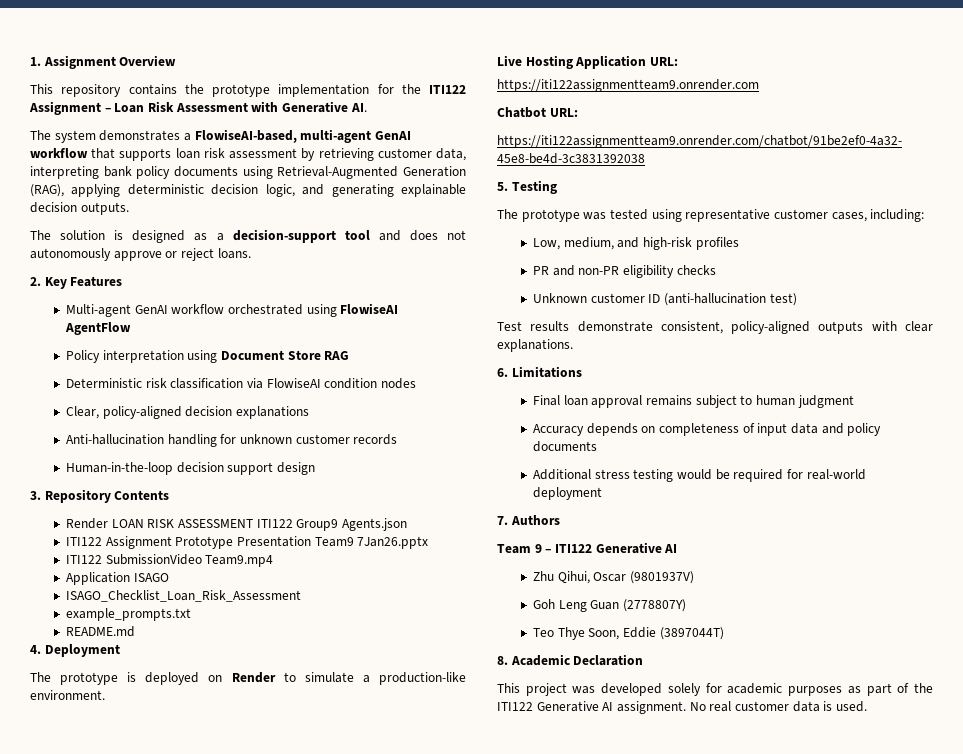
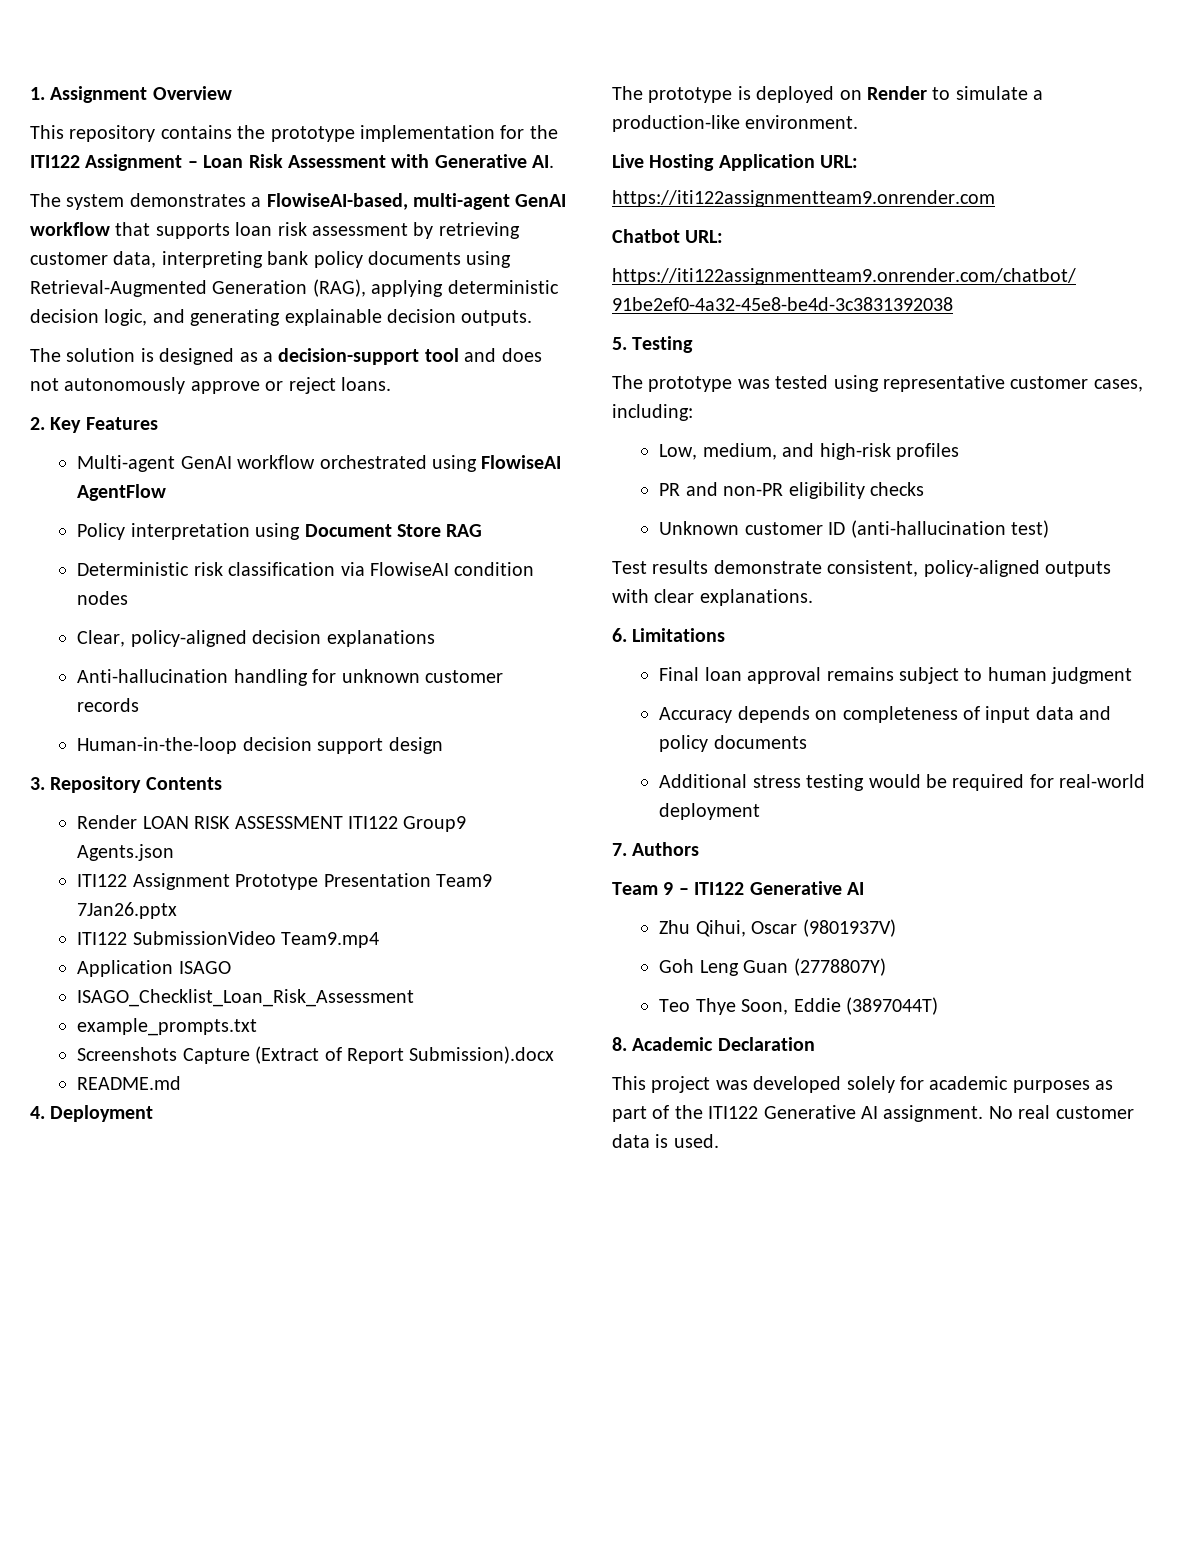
(192, 614) none -> [77,1046,555,1064] // Screenshots Capture (Extract of Report Submission).docx

